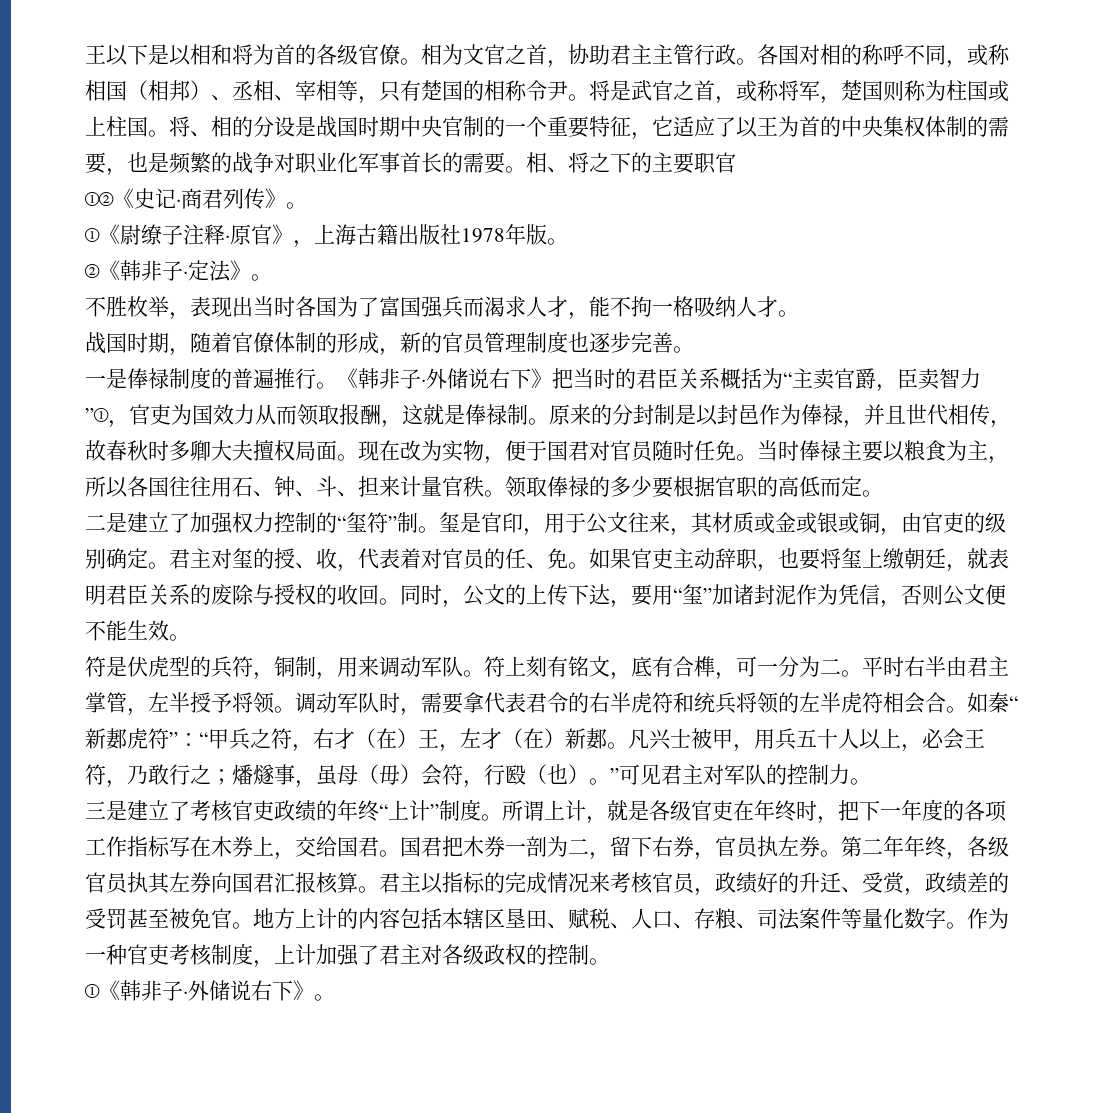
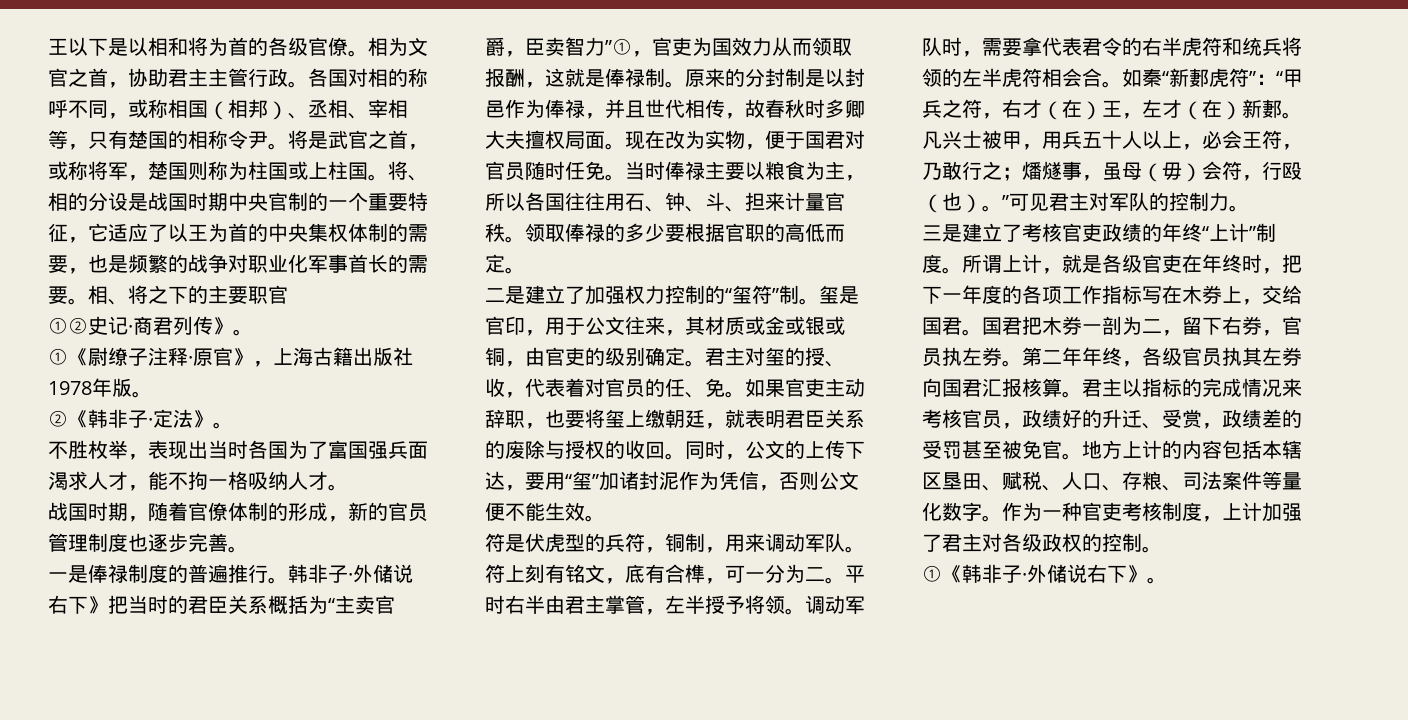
[113,188,134,208] 《 -> (88, 325) none
[463,297,484,317] 而 -> [408,441,428,459] 面
[337,368,358,388] 《 -> (288, 580) none
[505,765,526,785] 殹 -> [1282,162,1302,180] 殴

